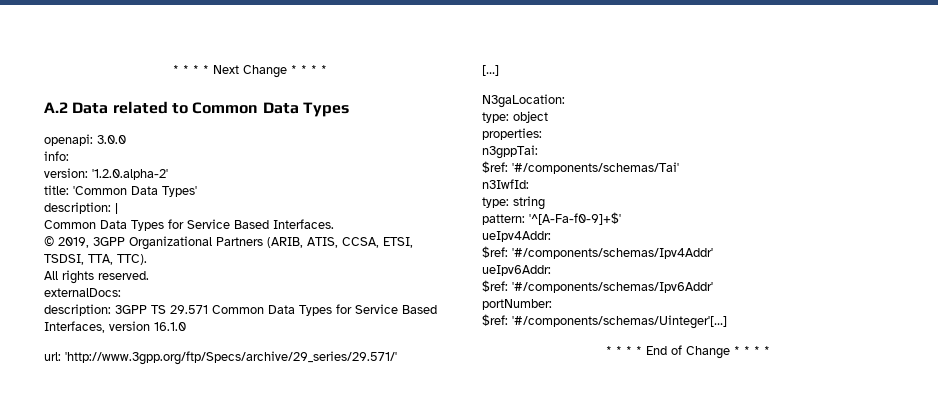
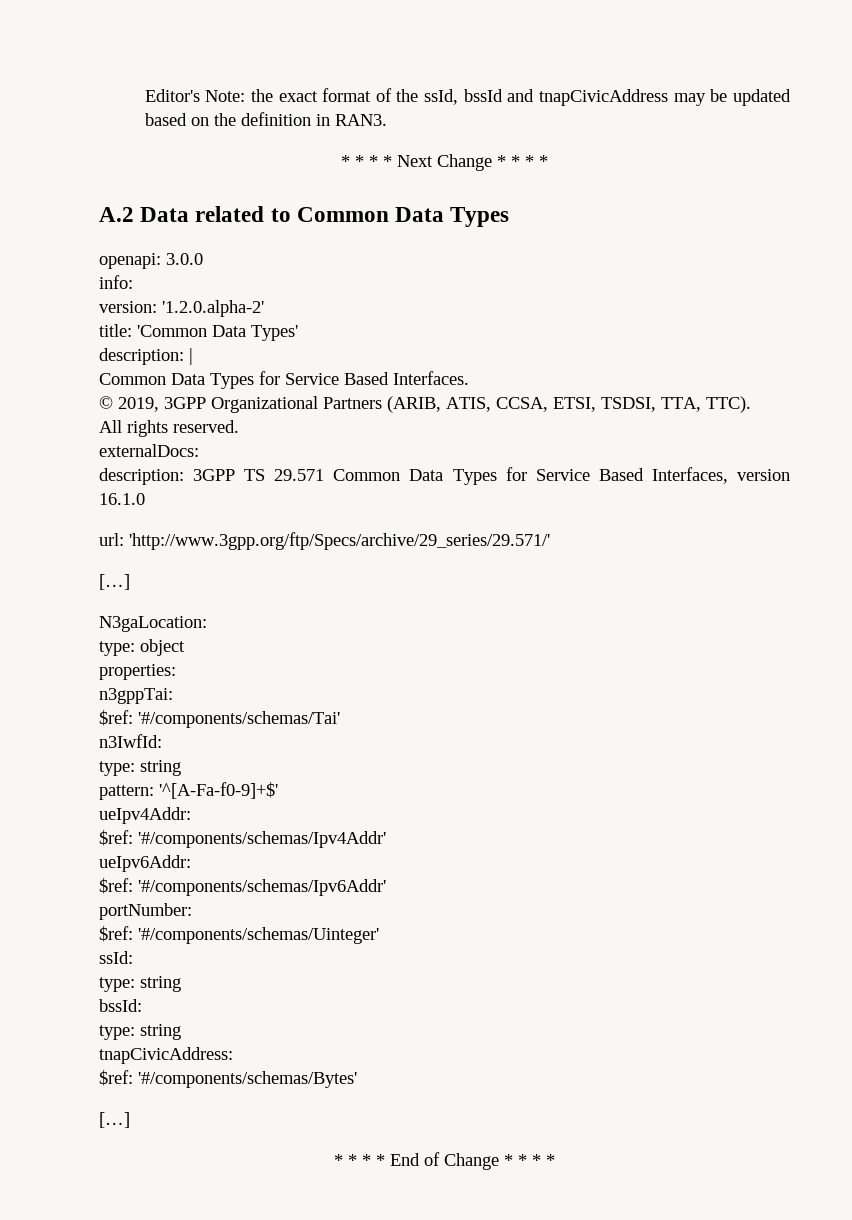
(173, 69) none -> [144,88,792,106] [144,112,387,126] Editor's Note: the exact format of the ssId, bssId and tnapCivicAddress may be updated based on the definition in RAN3. //
[512,315,727,329] '#/components/schemas/Uinteger'[…] -> [138,927,379,944] [99,951,133,964] [99,976,181,992] [99,999,142,1012] [99,1024,181,1040] [99,1047,233,1064] [99,1070,357,1088] [99,1112,130,1128] '#/components/schemas/Uinteger' // ssId: // type: string // bssId: // type: string // tnapCivicAddress: // $ref: '#/components/schemas/Bytes' // […]

